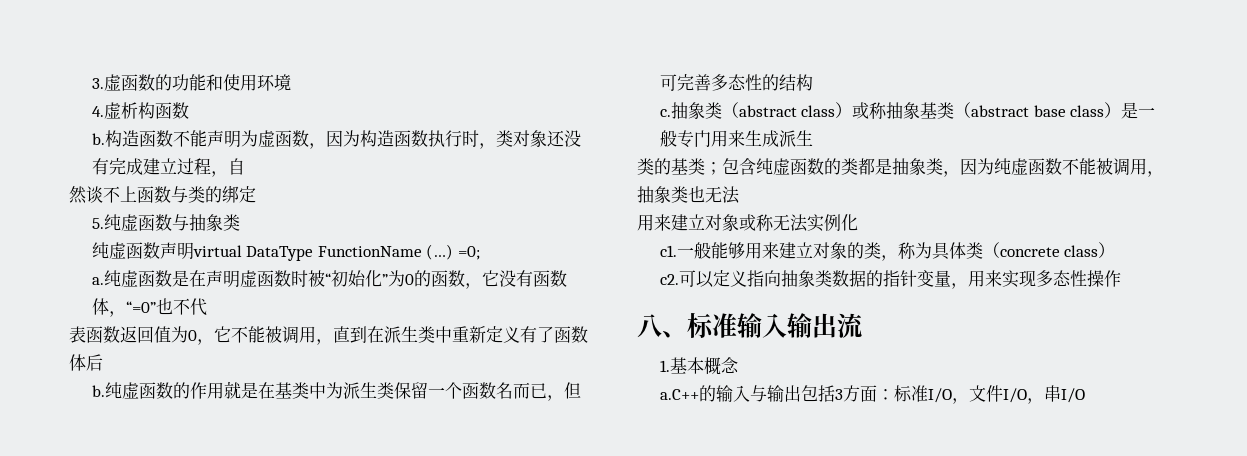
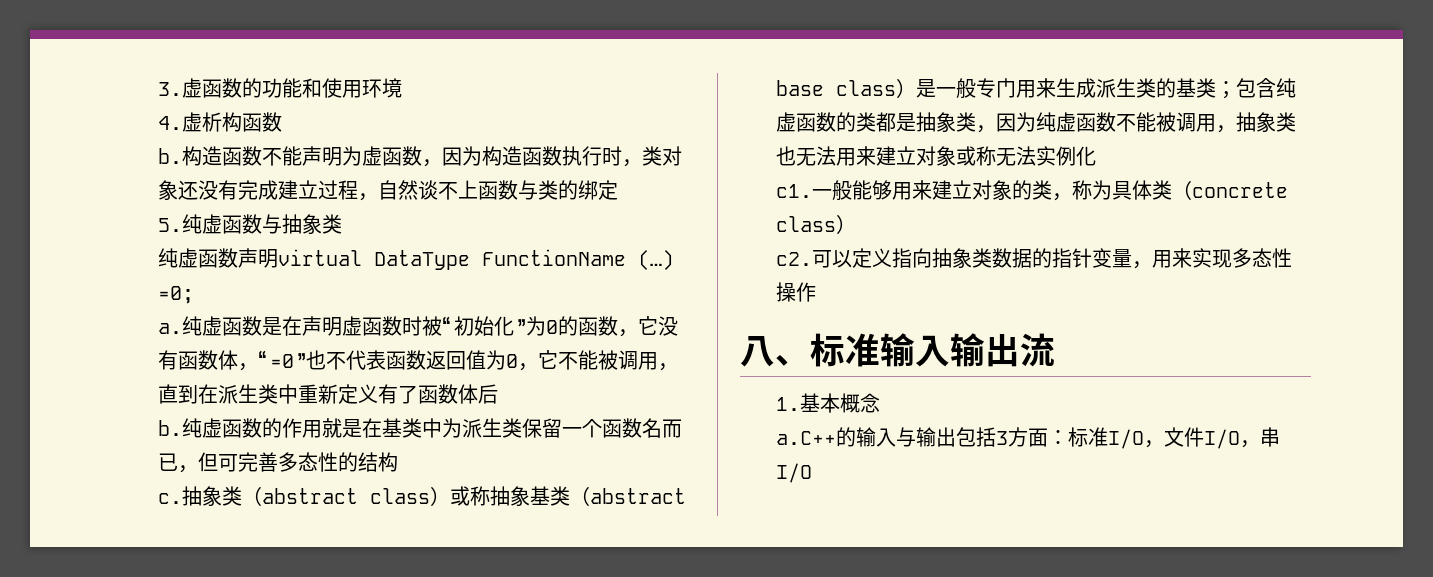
(245, 166) // -> (399, 190) none
(207, 307) // -> (367, 360) none
(813, 138) // -> (1137, 87) none
(740, 195) // -> (837, 156) none

